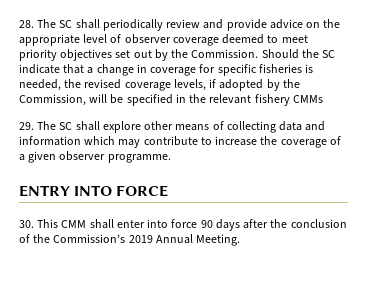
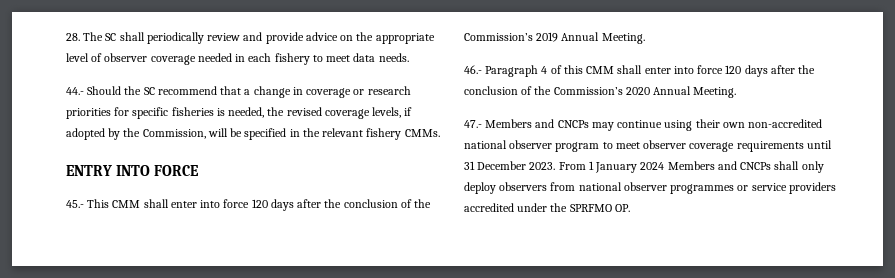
[222,34,308,44] [19,49,259,61] deemed to meet priority objectives set out by the Commission. -> [197,53,409,65] [66,87,84,95] needed in each fishery to meet data needs. // 44.-
[19,64,60,74] indicate -> [157,86,217,95] recommend
(197, 71) none -> [353,86,411,95] [66,108,111,119] or research priorities
[292,95,323,103] [19,121,326,133] [19,136,341,148] [19,151,171,163] CMMs // 29. The SC shall explore other means of collecting data and information which may contribute to increase the coverage of a given observer programme. -> [404,129,440,137] CMMs.
[19,220,34,228] 30. -> [66,200,84,208] 45.-
[200,220,213,228] 90 -> [251,199,268,208] 120
(241, 240) none -> [464,65,816,77] [464,86,737,98] [464,119,823,131] [464,140,832,152] [464,161,824,173] [464,182,836,194] [464,203,630,212] // 46.- Paragraph 4 of this CMM shall enter into force 120 days after the conclusion of the Commission’s 2020 Annual Meeting. // 47.- Members and CNCPs may continue using their own non-accredited national observer program to meet observer coverage requirements until 31 December 2023. From 1 January 2024 Members and CNCPs shall only deploy observers from national observer programmes or service providers accredited under the SPRFMO OP.

